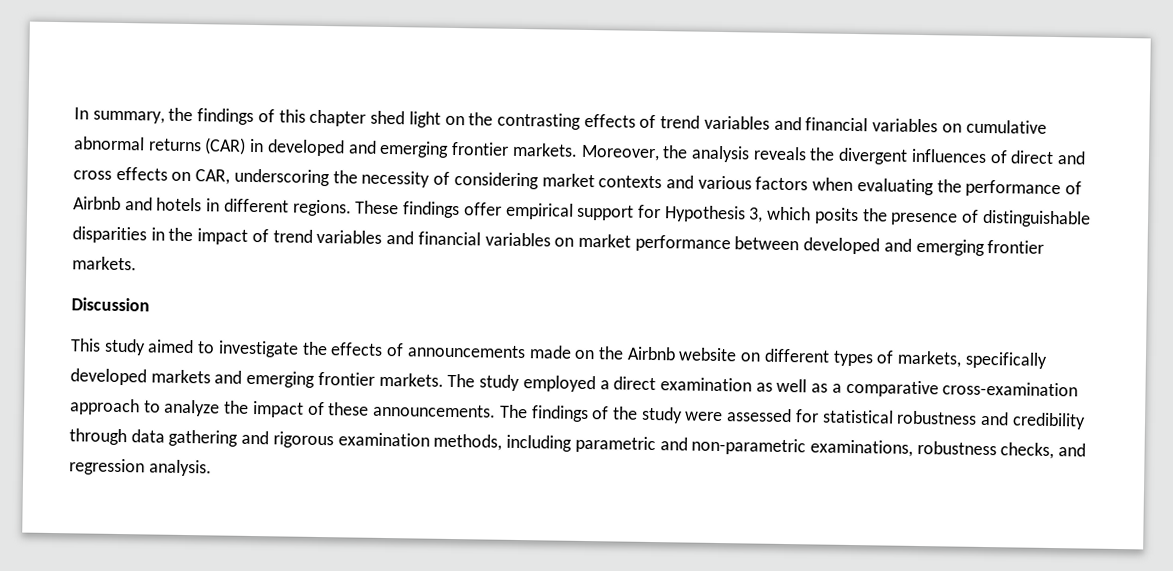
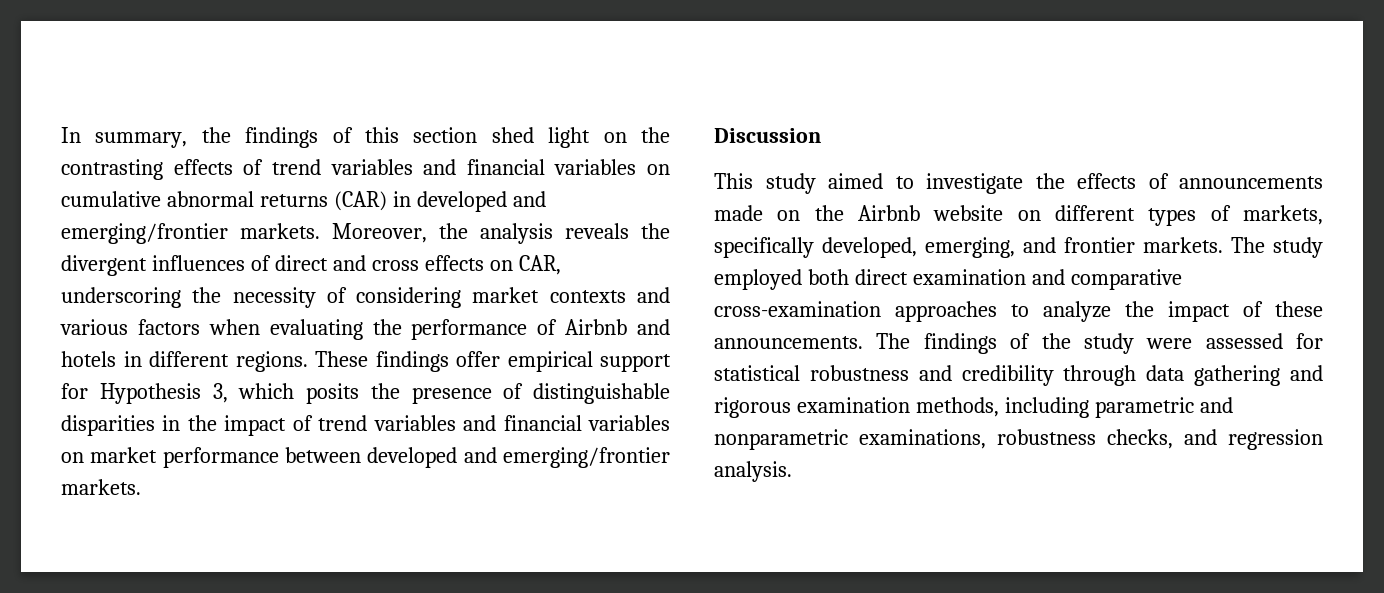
[309,109,367,127] chapter -> [413,127,478,143] section
[379,140,510,158] emerging frontier -> [61,223,228,244] emerging/frontier
[915,238,1045,256] emerging frontier -> [502,447,670,468] emerging/frontier
[70,368,316,388] developed markets and emerging -> [822,237,1056,258] developed, emerging, and
[599,380,610,390] a -> [807,269,849,285] both
[755,378,842,393] as well as a -> [1031,269,1065,285] and
[70,398,140,416] approach -> [895,301,997,322] approaches
[691,437,807,456] non-parametric -> [714,429,848,450] nonparametric

